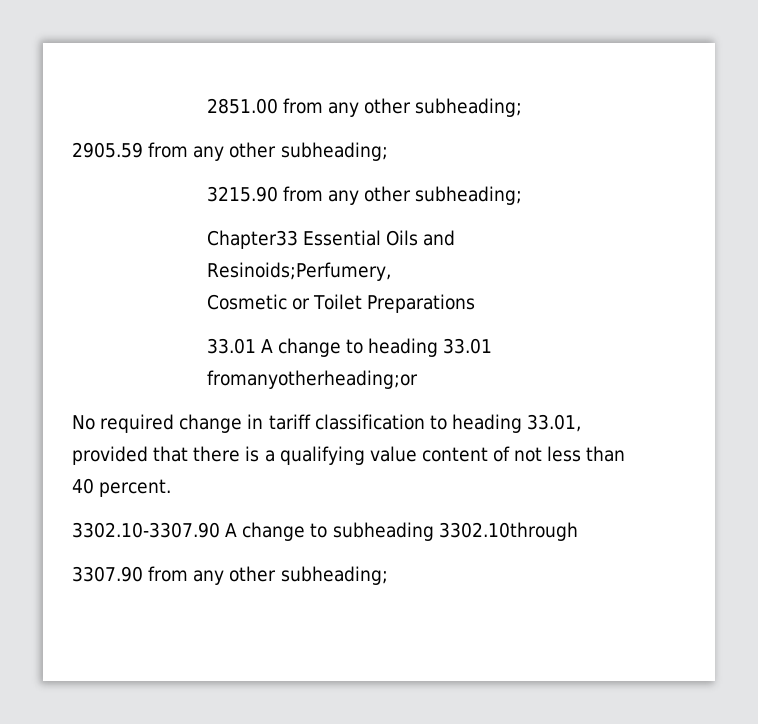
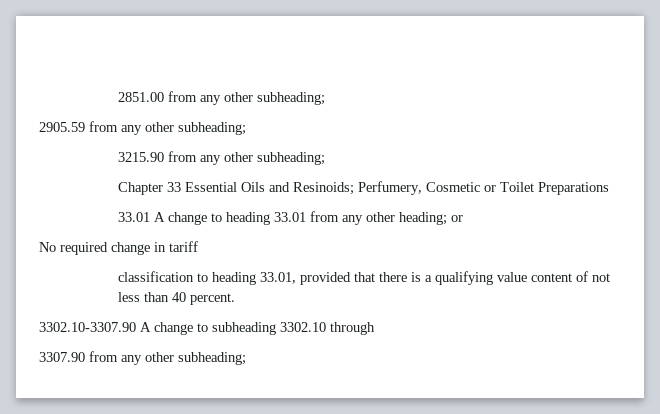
[206,230,298,249] Chapter33 -> [118,182,182,195] Chapter 33
[206,262,391,281] Resinoids;Perfumery, // -> [293,181,423,195] Resinoids; Perfumery,
[206,370,418,389] fromanyotherheading;or -> [310,211,464,225] from any other heading; or
(311, 422) none -> (198, 246) //
[438,522,578,541] 3302.10through -> [280,322,375,335] 3302.10 through

